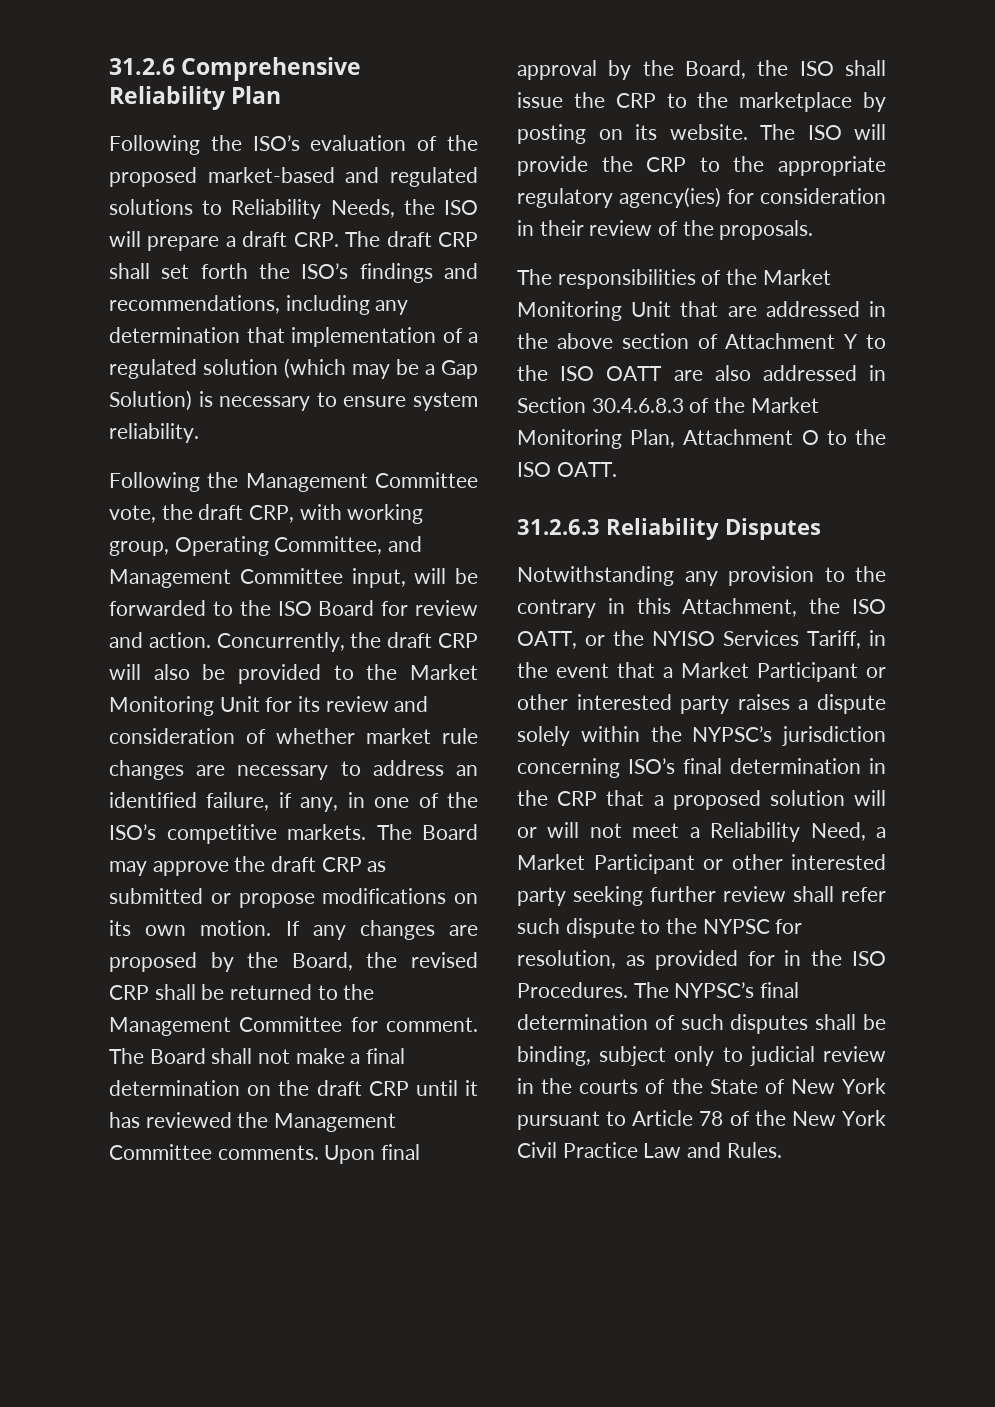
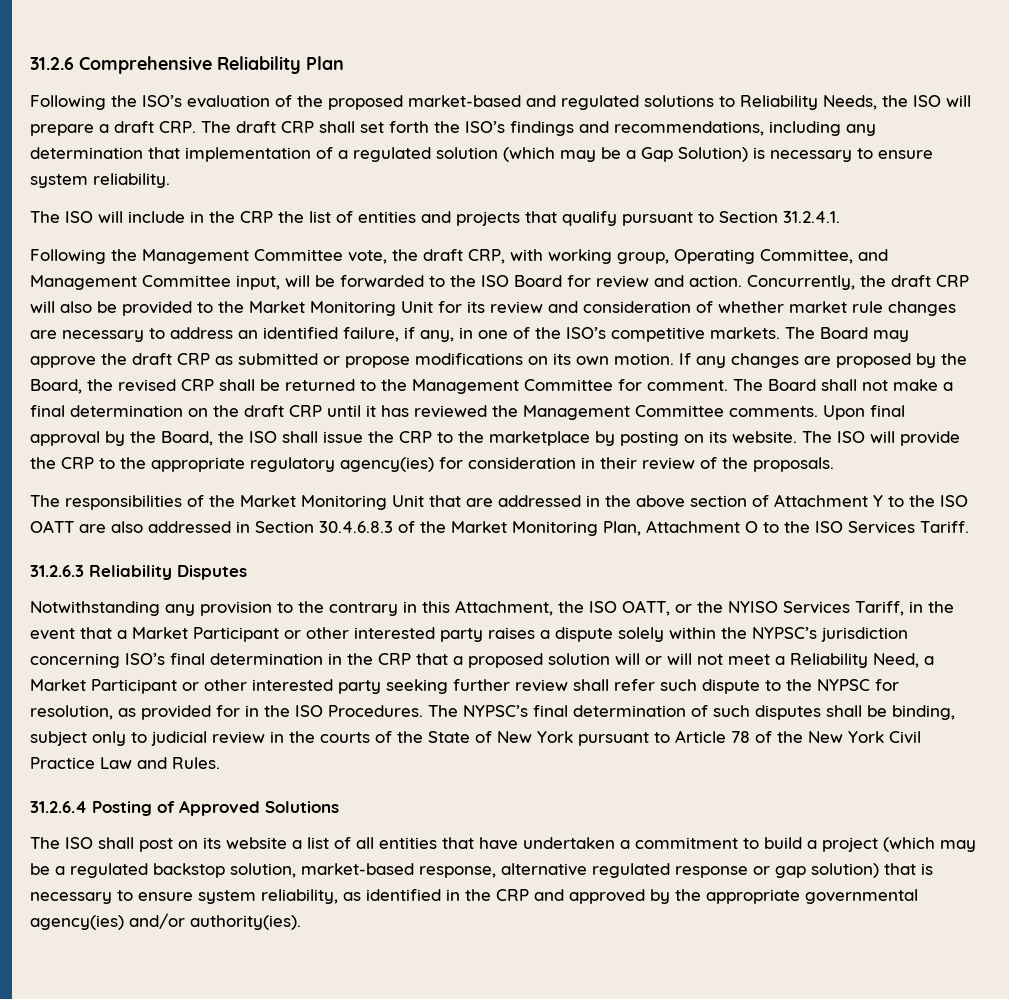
(199, 433) none -> [30,211,840,226] // The ISO will include in the CRP the list of entities and projects that qualify pursuant to Section 31.2.4.1.
[556,462,617,477] OATT. -> [848,521,969,534] Services Tariff.
(782, 1150) none -> [30,800,339,816] [30,837,976,852] [30,863,933,878] [30,889,918,904] [30,913,301,930] // 31.2.6.4 Posting of Approved Solutions // The ISO shall post on its website a list of all entities that have undertaken a commitment to build a project (which may be a regulated backstop solution, market-based response, alternative regulated response or gap solution) that is necessary to ensure system reliability, as identified in the CRP and approved by the appropriate governmental agency(ies) and/or authority(ies).

